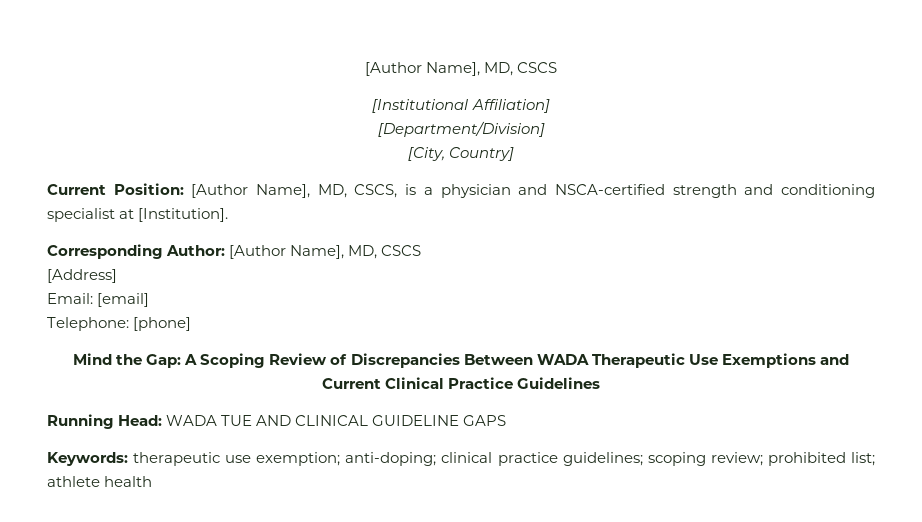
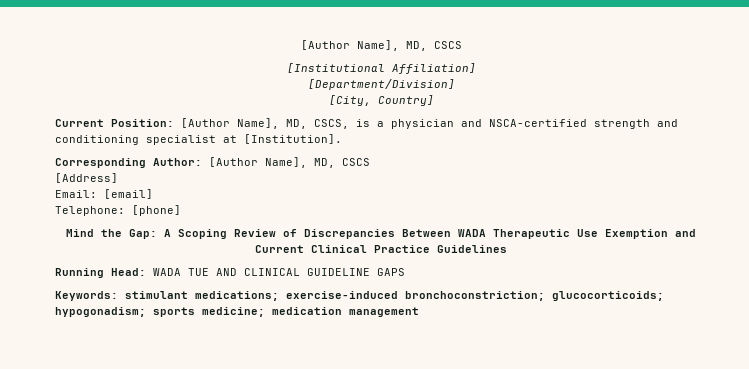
[721,353,816,368] Exemptions -> [605,229,668,239] Exemption
[133,452,876,466] [47,476,153,487] therapeutic use exemption; anti-doping; clinical practice guidelines; scoping review; prohibited list; athlete health -> [125,291,664,301] [55,307,419,317] stimulant medications; exercise-induced bronchoconstriction; glucocorticoids; hypogonadism; sports medicine; medication management

